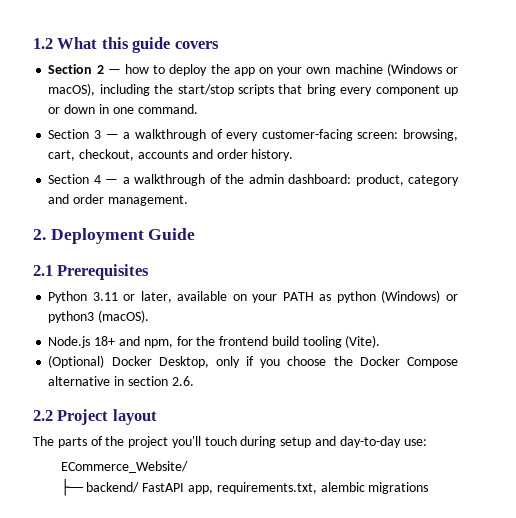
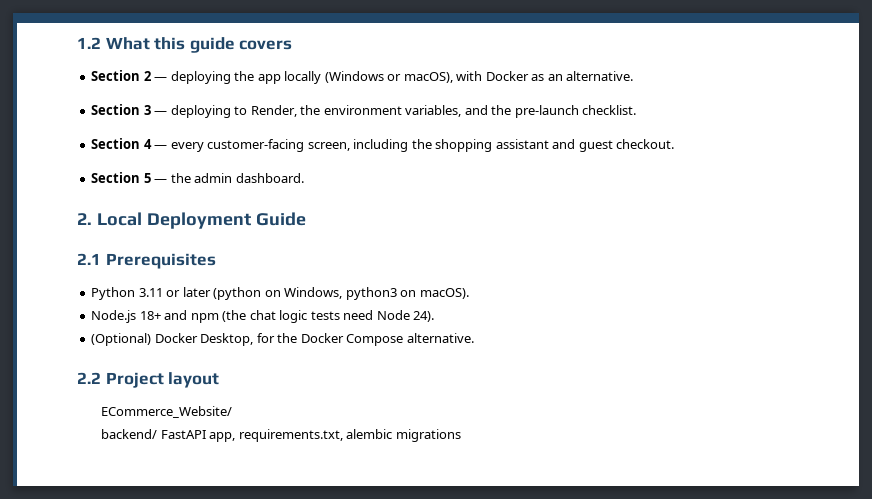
[125,63,458,76] [48,83,458,96] [48,104,198,114] [48,129,459,141] [48,149,294,161] [48,174,459,186] [48,194,188,206] how to deploy the app on your own machine (Windows or macOS), including the start/stop scripts that bring every component up or down in one command. // Section 3 — a walkthrough of every customer-facing screen: browsing, cart, checkout, accounts and order history. // Section 4 — a walkthrough of the admin dashboard: product, category and order management. -> [170,71,634,84] [91,104,637,118] [91,138,675,152] [91,172,304,183] deploying the app locally (Windows or macOS), with Docker as an alternative. // Section 3 — deploying to Render, the environment variables, and the pre-launch checklist. // Section 4 — every customer-facing screen, including the shopping assistant and guest checkout. // Section 5 — the admin dashboard.
(46, 234) none -> [96,212,142,226] Local
[140,290,458,303] [48,310,150,323] [48,335,381,348] [48,355,459,368] [48,376,194,386] [33,409,157,425] [33,436,427,448] later, available on your PATH as python (Windows) or python3 (macOS). // Node.js 18+ and npm, for the frontend build tooling (Vite). // (Optional) Docker Desktop, only if you choose the Docker Compose alternative in section 2.6. // 2.2 Project layout // The parts of the project you'll touch during setup and day-to-day use: -> [182,287,469,300] [91,310,435,323] [91,333,474,346] [77,372,220,388] later (python on Windows, python3 on macOS). // Node.js 18+ and npm (the chat logic tests need Node 24). // (Optional) Docker Desktop, for the Docker Compose alternative. // 2.2 Project layout
[60,478,84,496] ├── -> (233, 412) none

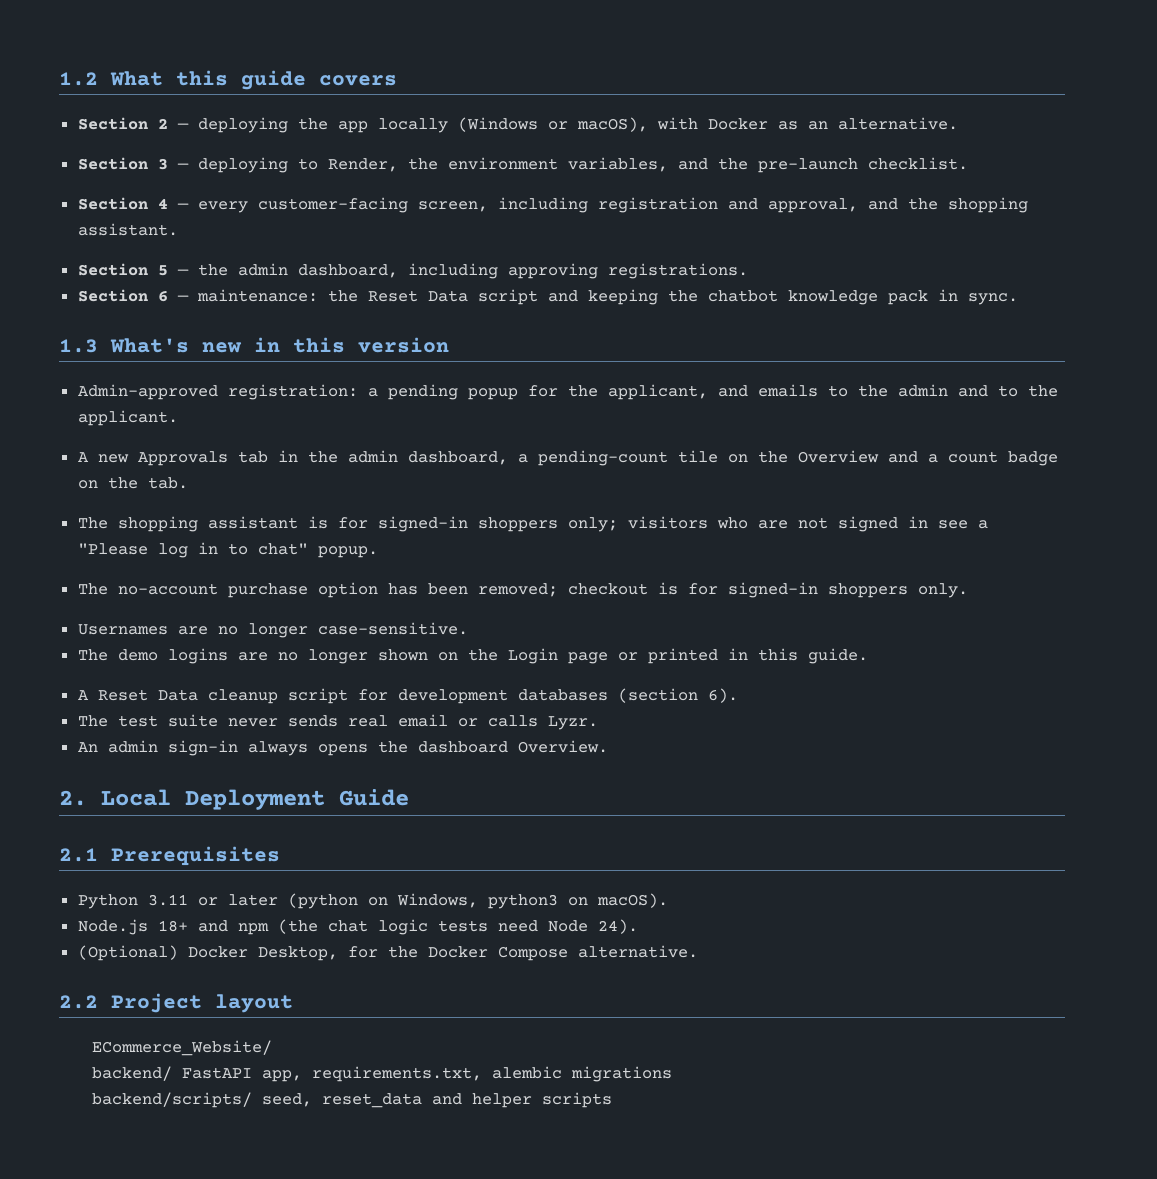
[411,139,675,152] the shopping assistant and guest checkout. -> [597,197,1028,213] [77,223,178,236] registration and approval, and the shopping assistant.
[235,173,304,183] dashboard. -> [297,263,748,279] [77,289,1018,305] [59,337,449,353] [77,384,1058,400] [77,410,178,426] [77,450,1058,466] [77,477,188,489] [77,516,988,532] [77,542,378,558] [77,582,968,598] [77,622,468,638] [77,648,868,664] [77,688,738,704] [77,714,598,730] [77,740,608,756] dashboard, including approving registrations. // Section 6 — maintenance: the Reset Data script and keeping the chatbot knowledge pack in sync. // 1.3 What's new in this version // Admin-approved registration: a pending popup for the applicant, and emails to the admin and to the applicant. // A new Approvals tab in the admin dashboard, a pending-count tile on the Overview and a count badge on the tab. // The shopping assistant is for signed-in shoppers only; visitors who are not signed in see a "Please log in to chat" popup. // The no-account purchase option has been removed; checkout is for signed-in shoppers only. // Usernames are no longer case-sensitive. // The demo logins are no longer shown on the Login page or printed in this guide. // A Reset Data cleanup script for development databases (section 6). // The test suite never sends real email or calls Lyzr. // An admin sign-in always opens the dashboard Overview.
(461, 435) none -> [91,1092,612,1108] // backend/scripts/ seed, reset_data and helper scripts

